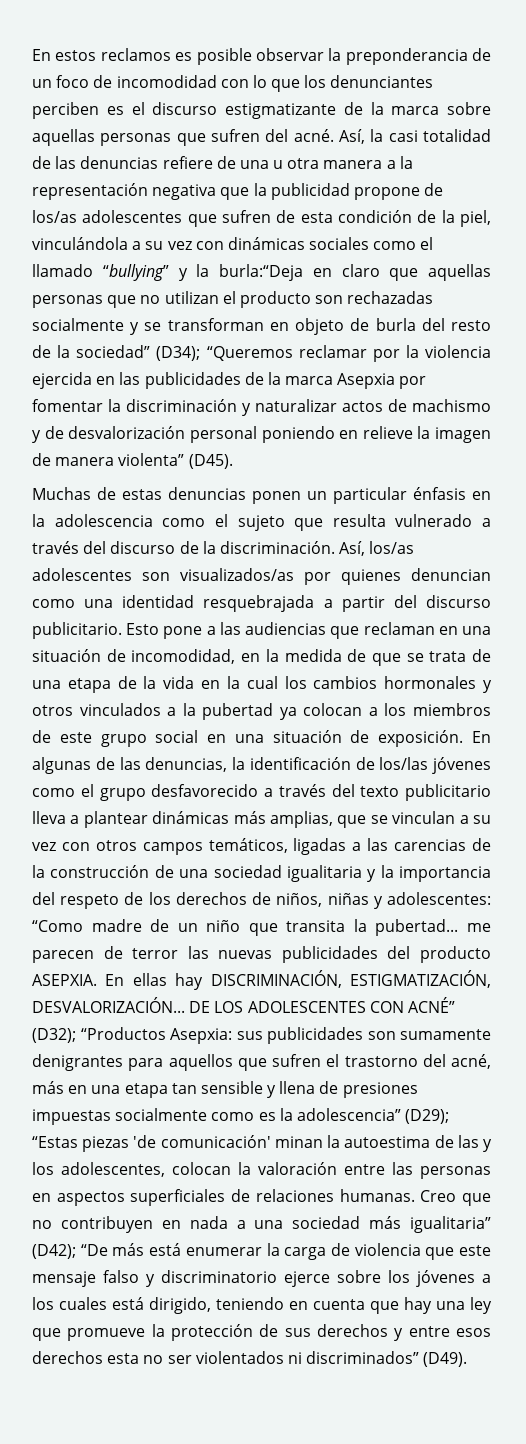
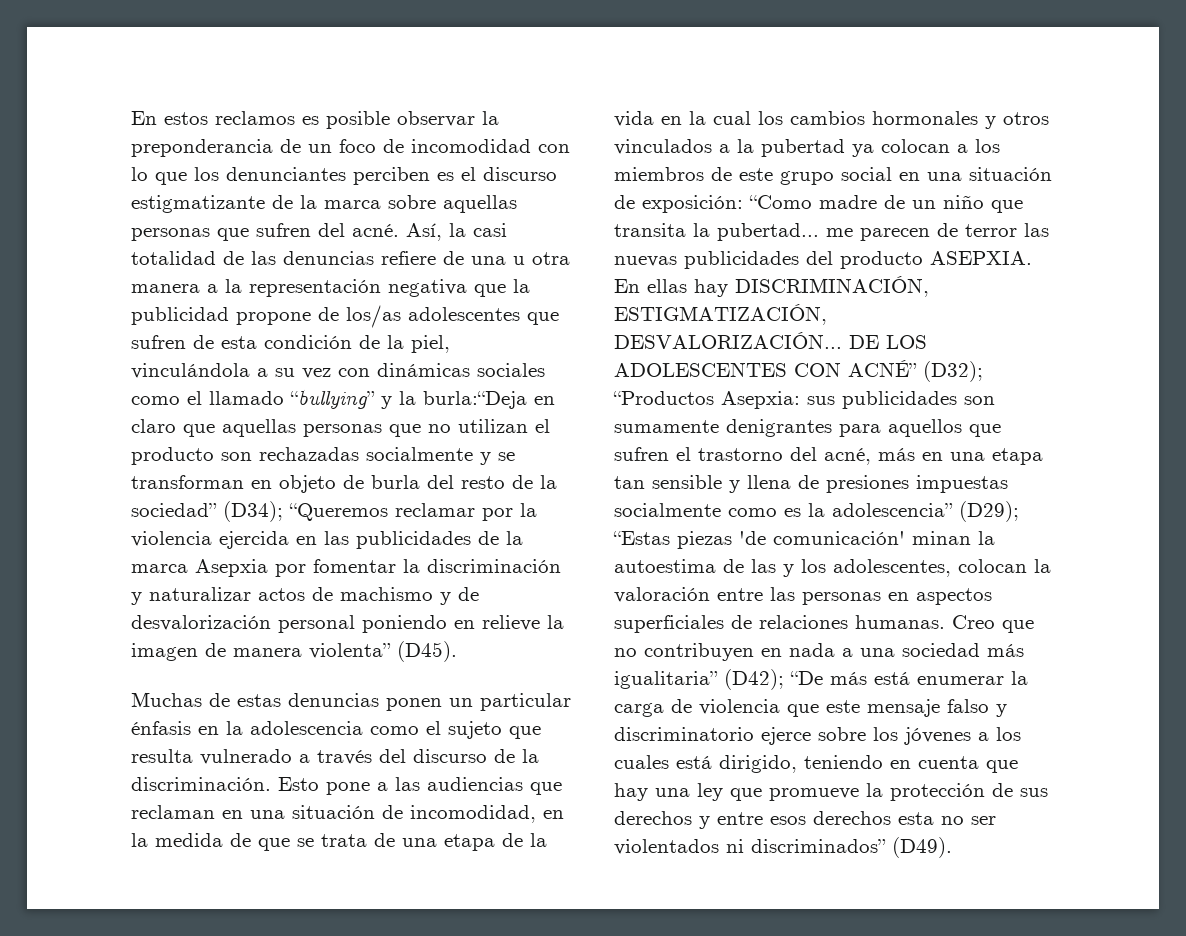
[339,541,415,556] [32,568,491,585] [32,595,492,612] [32,622,122,639] Así, los/as adolescentes son visualizados/as por quienes denuncian como una identidad resquebrajada a partir del discurso publicitario. -> (271, 784) none
[378,730,491,747] [32,757,491,774] [32,784,491,801] [32,811,491,828] [32,838,492,855] [32,865,491,882] [32,892,492,909] exposición. En algunas de las denuncias, la identificación de los/las jóvenes como el grupo desfavorecido a través del texto publicitario lleva a plantear dinámicas más amplias, que se vinculan a su vez con otros campos temáticos, ligadas a las carencias de la construcción de una sociedad igualitaria y la importancia del respeto de los derechos de niños, niñas y adolescentes: -> [642,195,743,213] exposición:

